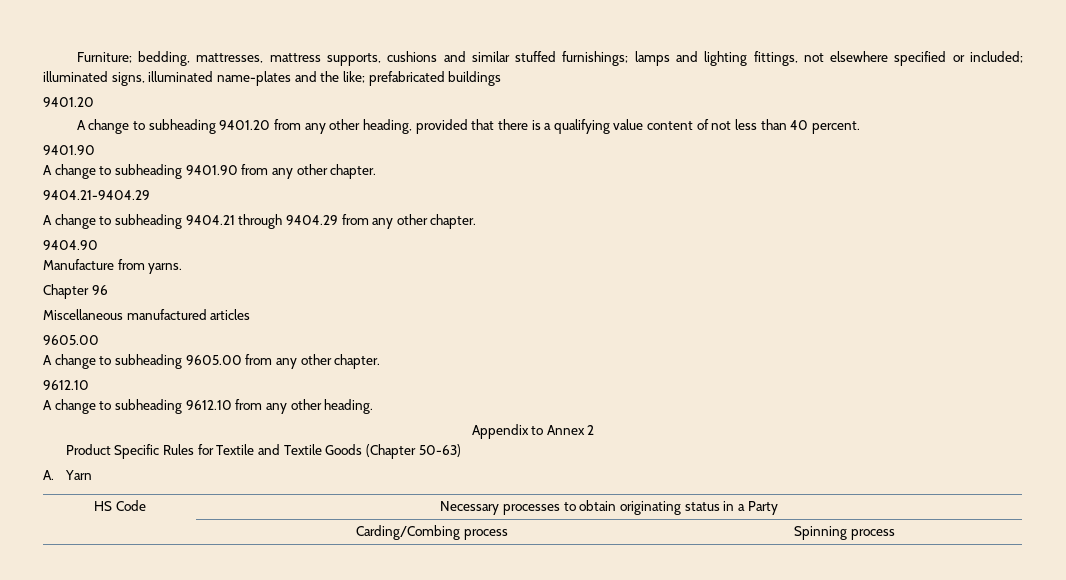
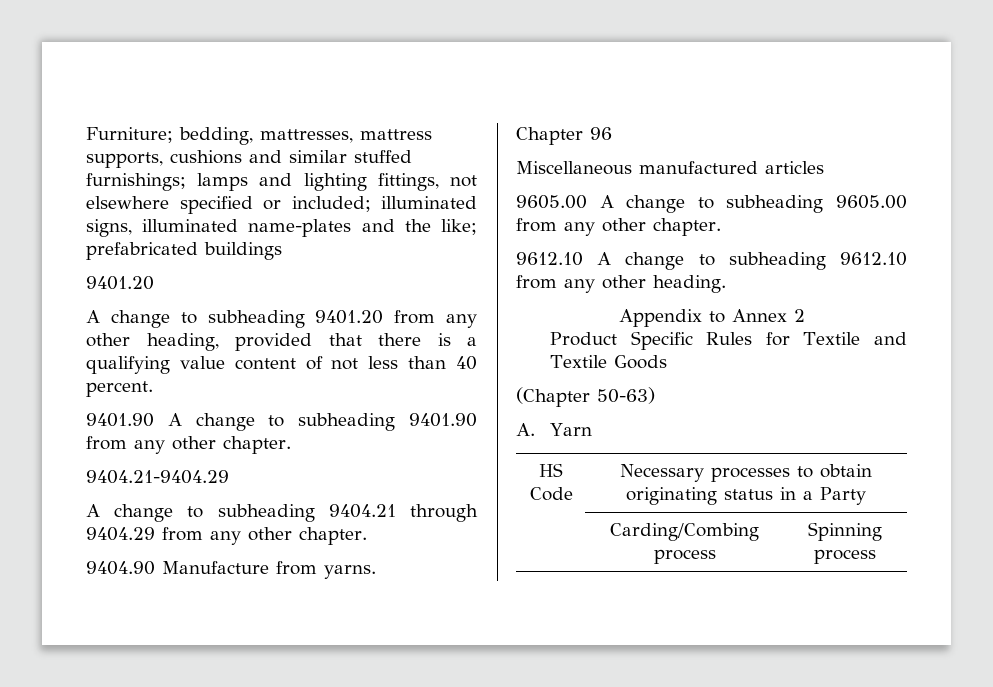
(95, 150) // -> (154, 420) none
(98, 245) // -> (155, 568) none
(99, 340) // -> (587, 202) none
(89, 385) // -> (583, 259) none
(363, 449) none -> (668, 362) //

